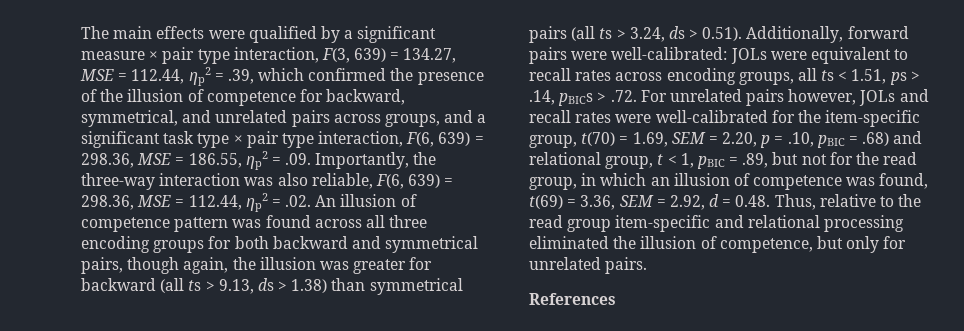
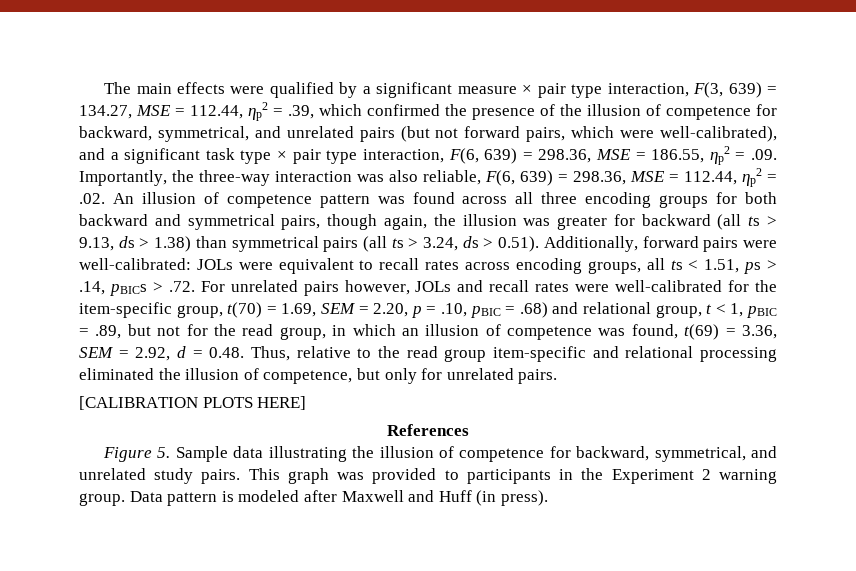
[333,114,440,127] across groups, -> [400,126,778,142] (but not forward pairs, which were well-calibrated),
[529,293,616,305] References -> [79,396,307,410] [387,424,469,436] [103,446,777,462] [79,468,777,484] [79,490,548,506] [CALIBRATION PLOTS HERE] // References // Figure 5. Sample data illustrating the illusion of competence for backward, symmetrical, and unrelated study pairs. This graph was provided to participants in the Experiment 2 warning group. Data pattern is modeled after Maxwell and Huff (in press).

